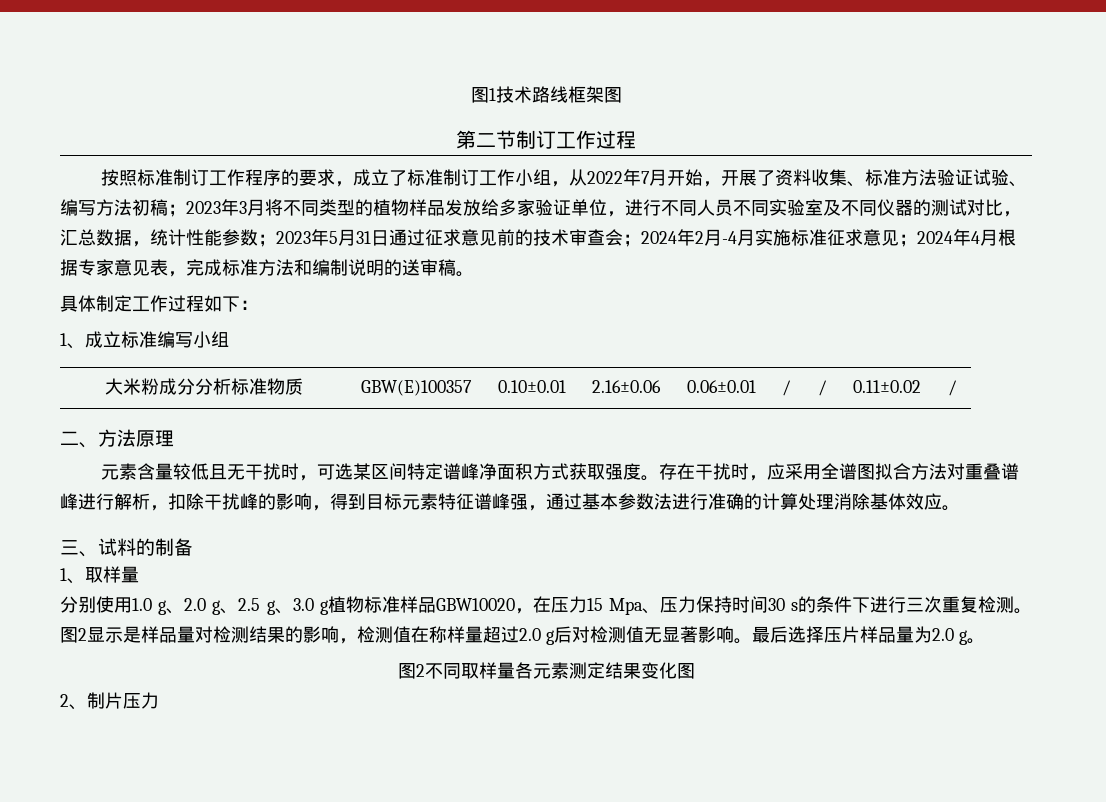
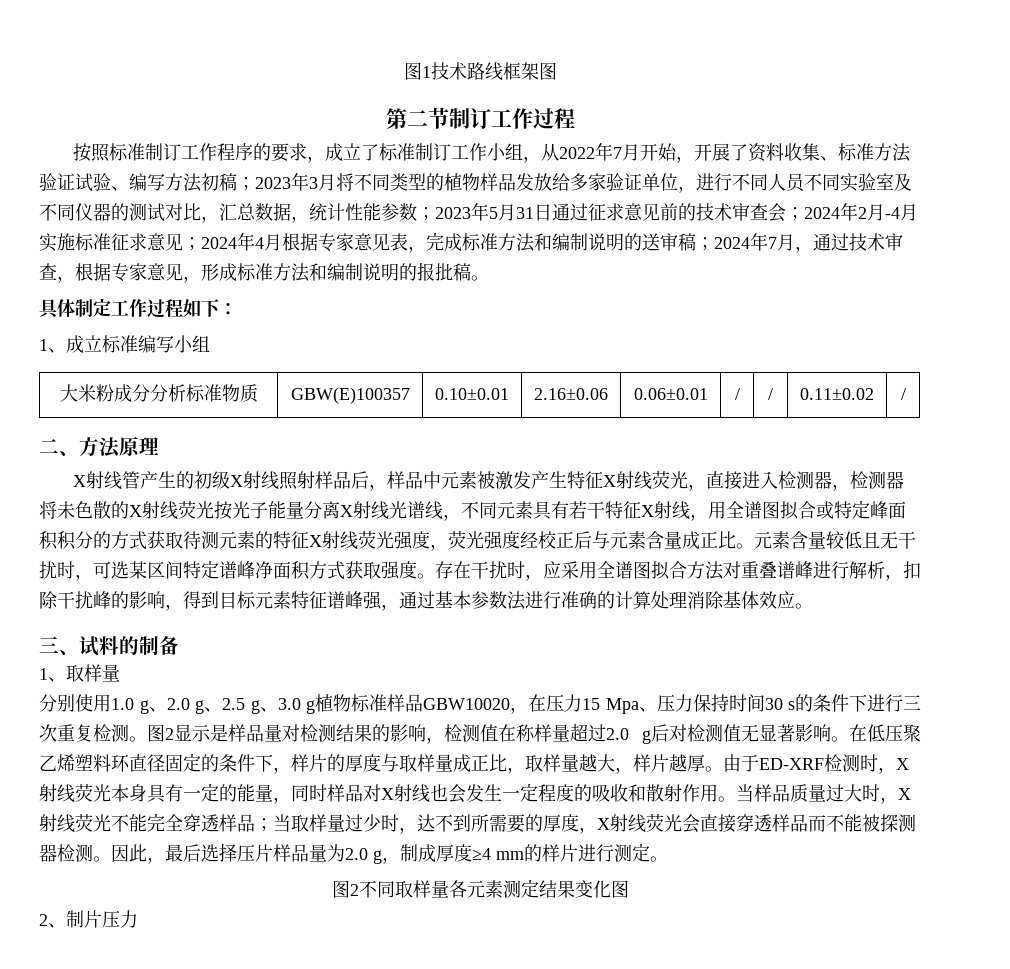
(456, 267) none -> [696,232,903,253] [39,262,471,283] ；2024年7月，通过技术审查，根据专家意见，形成标准方法和编制说明的报批稿
(174, 438) none -> [73,471,905,491] [39,500,906,521] [39,531,754,551] X射线管产生的初级X射线照射样品后，样品中元素被激发产生特征X射线荧光，直接进入检测器，检测器将未色散的X射线荧光按光子能量分离X射线光谱线，不同元素具有若干特征X射线，用全谱图拟合或特定峰面积积分的方式获取待测元素的特征X射线荧光强度，荧光强度经校正后与元素含量成正比。
(752, 641) none -> [849,724,921,742] [39,753,909,774] [39,783,911,804] [39,813,916,834] [39,844,165,864] 在低压聚乙烯塑料环直径固定的条件下，样片的厚度与取样量成正比，取样量越大，样片越厚。由于ED-XRF检测时，X射线荧光本身具有一定的能量，同时样品对X射线也会发生一定程度的吸收和散射作用。当样品质量过大时，X射线荧光不能完全穿透样品；当取样量过少时，达不到所需要的厚度，X射线荧光会直接穿透样品而不能被探测器检测。因此，
(968, 637) none -> [382,843,650,864] ，制成厚度≥4 mm的样片进行测定

